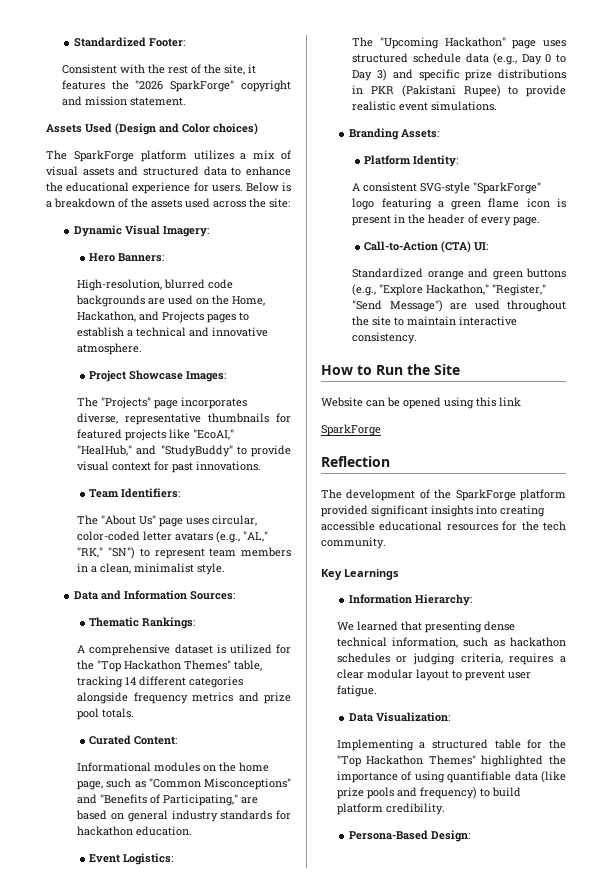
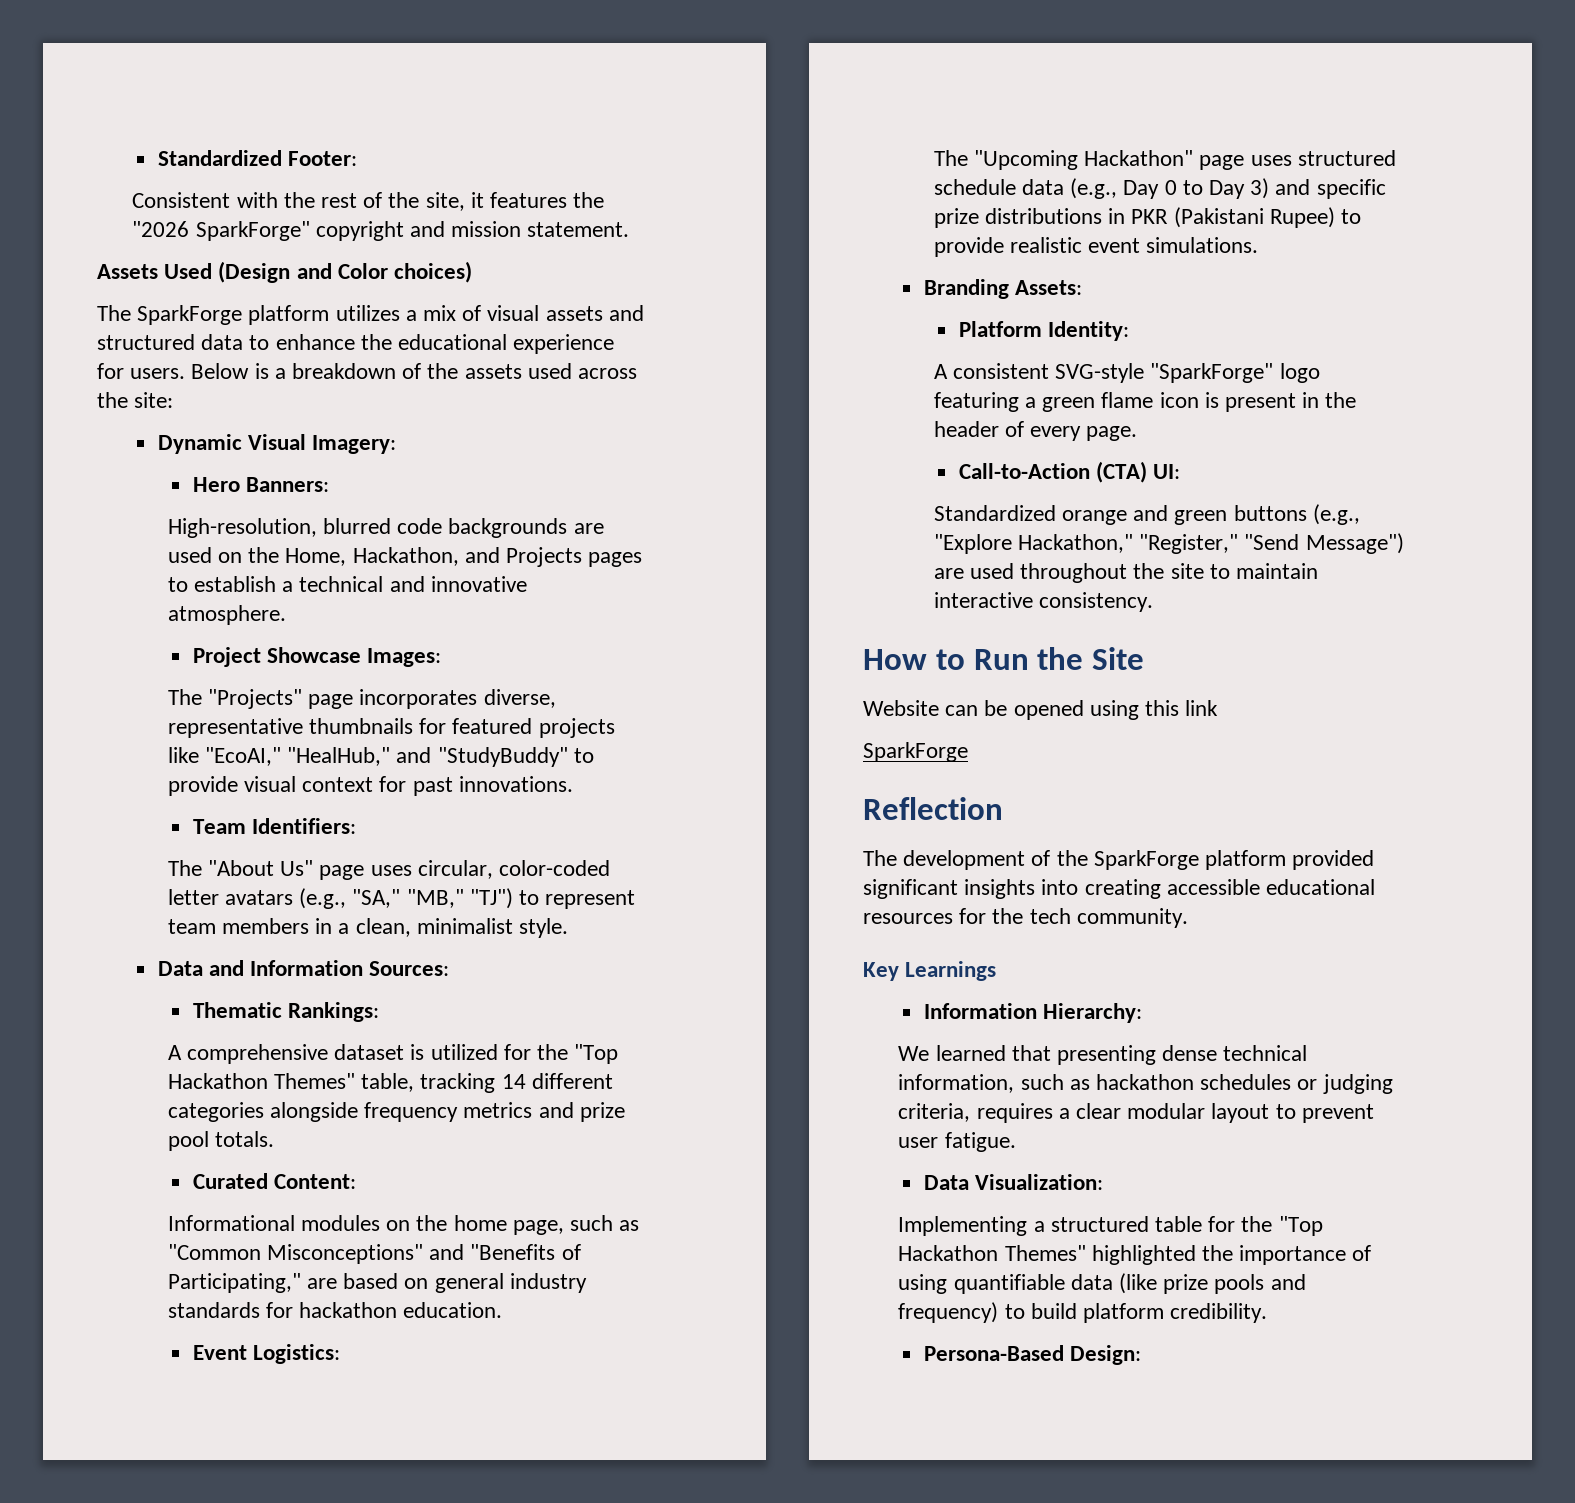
[243,531,269,542] [77,547,136,559] "AL," "RK," "SN") -> [352,888,513,909] "SA," "MB," "TJ")

